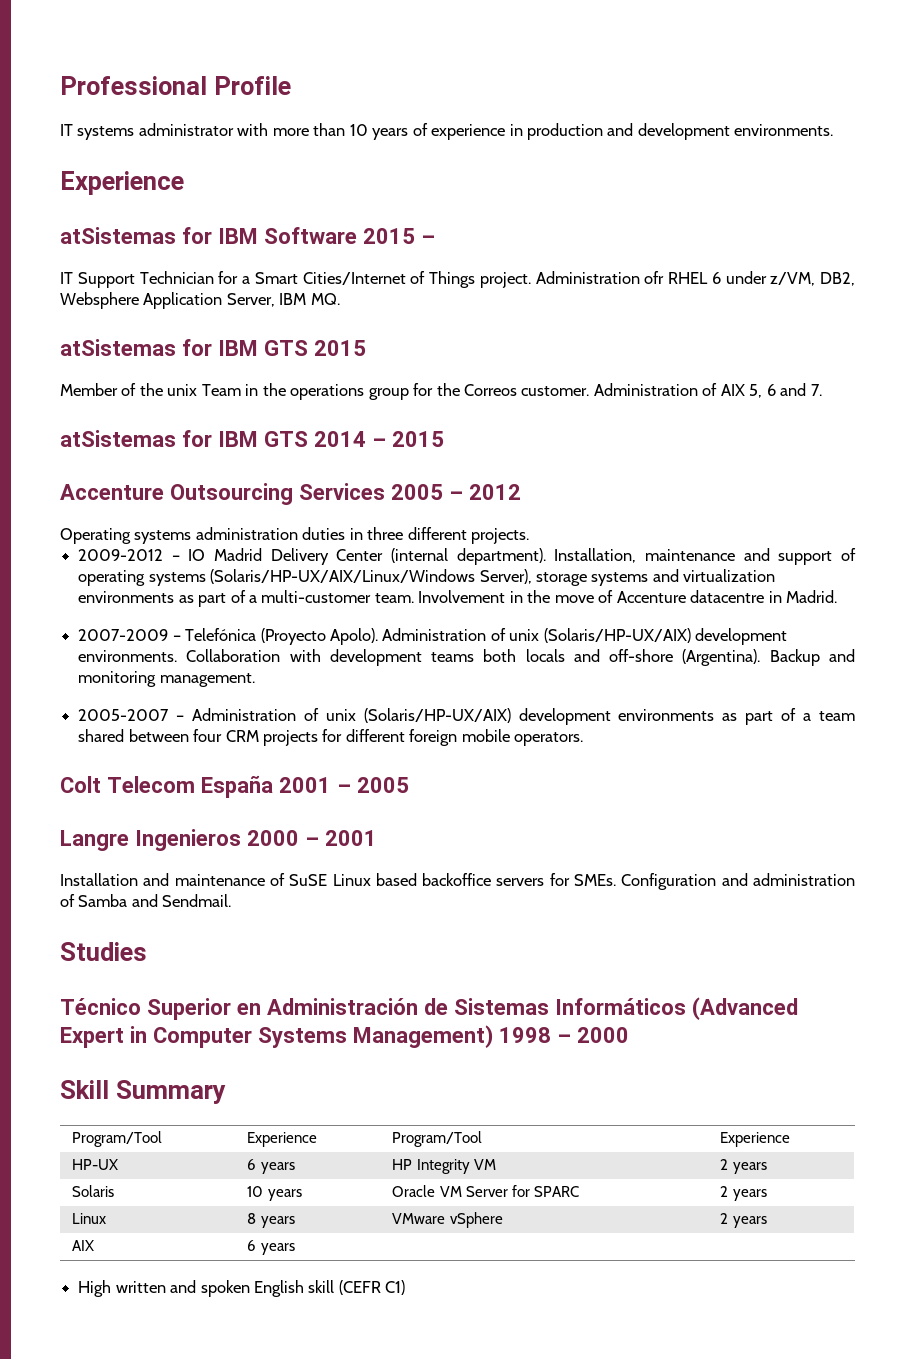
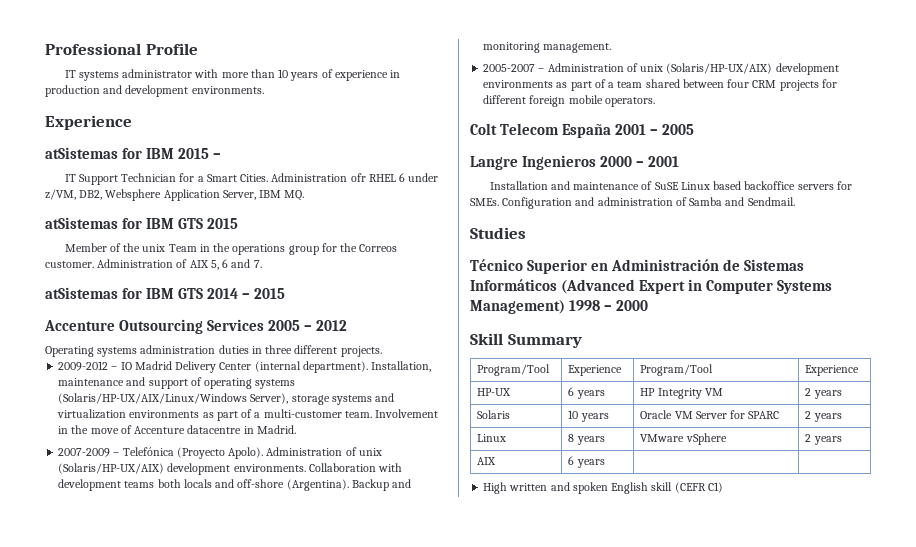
[263,227,357,244] Software -> (175, 153) none
[302,271,531,288] Cities/Internet of Things project. -> [240,174,269,182] Cities.

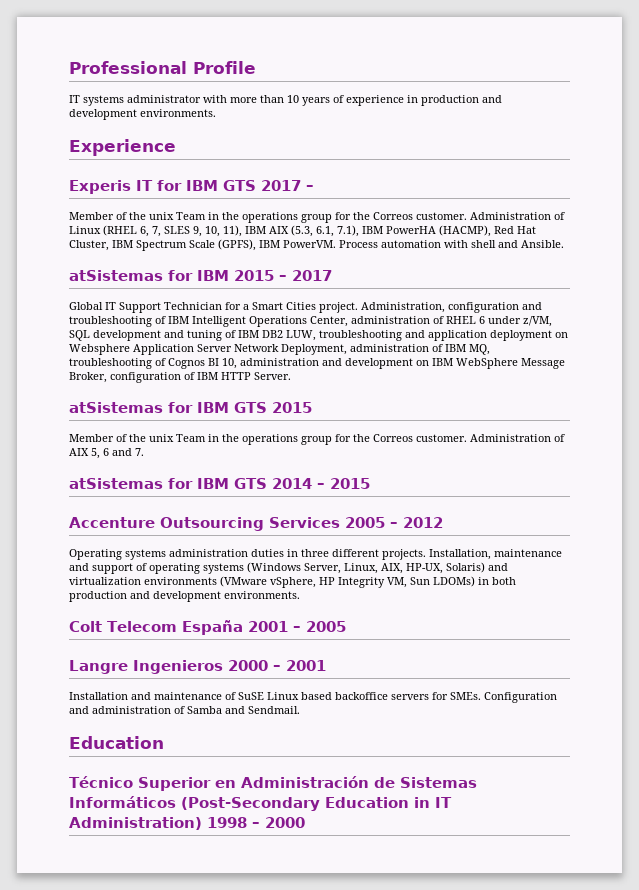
(132, 122) none -> [69,180,314,194] [69,212,565,223] [69,225,536,237] [69,239,564,251] // Experis IT for IBM GTS 2017 – // Member of the unix Team in the operations group for the Correos customer. Administration of Linux (RHEL 6, 7, SLES 9, 10, 11), IBM AIX (5.3, 6.1, 7.1), IBM PowerHA (HACMP), Red Hat Cluster, IBM Spectrum Scale (GPFS), IBM PowerVM. Process automation with shell and Ansible.
(222, 156) // -> [292,270,332,281] [69,302,103,310] 2017 // Global
[240,173,439,182] [45,189,305,201] Cities. Administration ofr RHEL 6 under z/VM, DB2, Websphere Application Server, IBM MQ. -> [286,302,542,313] [69,316,552,327] [69,330,568,341] [69,344,490,355] [69,358,565,369] [69,372,291,383] Cities project. Administration, configuration and troubleshooting of IBM Intelligent Operations Center, administration of RHEL 6 under z/VM, SQL development and tuning of IBM DB2 LUW, troubleshooting and application deployment on Websphere Application Server Network Deployment, administration of IBM MQ, troubleshooting of Cognos BI 10, administration and development on IBM WebSphere Message Broker, configuration of IBM HTTP Server.
[58,361,368,373] // 2009-2012 – IO Madrid Delivery Center (internal department). -> (426, 554) none
[58,393,395,405] [57,409,439,421] [58,425,296,434] [58,447,382,459] [58,463,403,475] [58,479,412,491] [483,42,612,53] [483,63,839,75] [483,79,837,91] [483,95,655,107] (Solaris/HP-UX/AIX/Linux/Windows Server), storage systems and virtualization environments as part of a multi-customer team. Involvement in the move of Accenture datacentre in Madrid. // 2007-2009 – Telefónica (Proyecto Apolo). Administration of unix (Solaris/HP-UX/AIX) development environments. Collaboration with development teams both locals and off-shore (Argentina). Backup and monitoring management. // 2005-2007 – Administration of unix (Solaris/HP-UX/AIX) development environments as part of a team shared between four CRM projects for different foreign mobile operators. -> [247,562,508,574] [69,576,516,588] [69,591,300,602] (Windows Server, Linux, AIX, HP-UX, Solaris) and virtualization environments (VMware vSphere, HP Integrity VM, Sun LDOMs) in both production and development environments.
[470,227,526,239] Studies -> [69,736,164,749] Education
[561,279,833,294] [470,300,649,314] [470,333,582,348] [477,364,551,376] [568,365,623,376] [640,364,714,376] [805,365,860,376] [477,388,512,396] [568,387,605,399] [640,388,723,399] [805,388,842,399] [477,410,511,419] [568,410,609,422] [640,410,780,419] [805,411,842,422] [477,434,507,442] [568,434,605,445] [640,433,727,445] [805,434,842,445] [477,457,497,465] [568,456,605,468] [483,482,723,494] (Advanced Expert in Computer Systems Management) 1998 – 2000 // Skill Summary // Program/Tool | Experience | Program/Tool | Experience // HP-UX | 6 years | HP Integrity VM | 2 years // Solaris | 10 years | Oracle VM Server for SPARC | 2 years // Linux | 8 years | VMware vSphere | 2 years // AIX | 6 years | | // High written and spoken English skill (CEFR C1) -> [181,797,452,811] [69,817,305,830] (Post-Secondary Education in IT Administration) 1998 – 2000

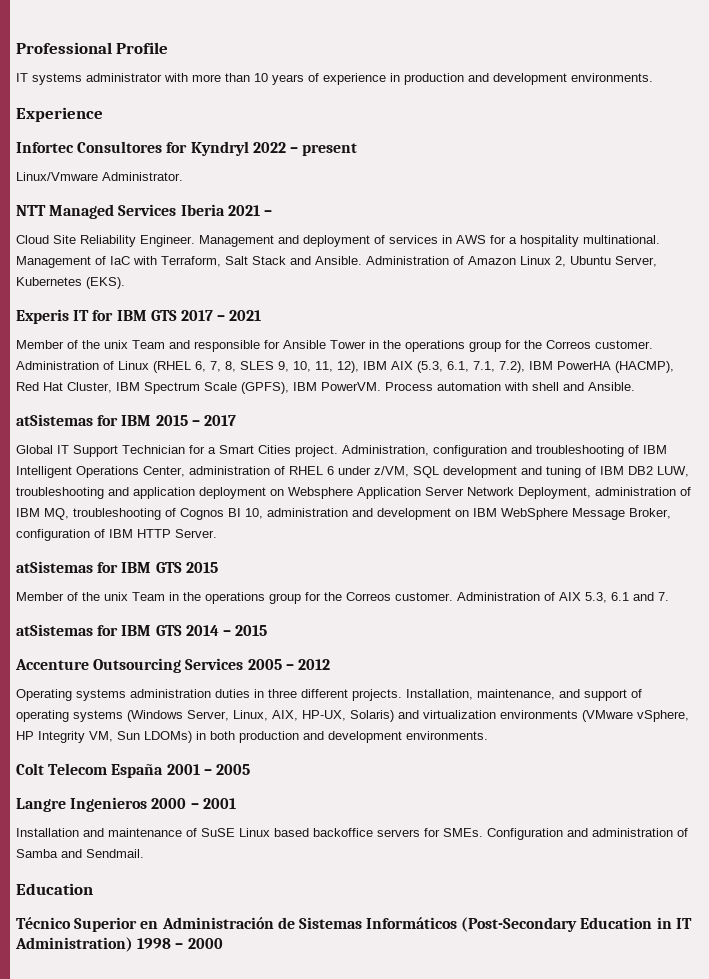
(176, 147) none -> [16,141,358,156] [16,172,183,181] [16,204,272,219] [16,235,660,247] [16,256,657,268] [16,277,125,289] // Infortec Consultores for Kyndryl 2022 – present // Linux/Vmware Administrator. // NTT Managed Services Iberia 2021 – // Cloud Site Reliability Engineer. Management and deployment of services in AWS for a hospitality multinational. Management of IaC with Terraform, Salt Stack and Ansible. Administration of Amazon Linux 2, Ubuntu Server, Kubernetes (EKS).
[69,212,206,220] // Member of the unix Team -> [229,310,262,321] [16,340,366,352] 2021 // Member of the unix Team and responsible for Ansible Tower
(161, 231) none -> [225,361,236,372] 8,
[223,225,242,237] 11), -> [315,361,359,373] 11, 12),
[337,225,359,237] 7.1), -> [473,361,525,373] 7.1, 7.2),
[91,448,109,459] 5, 6 -> [585,592,629,603] 5.3, 6.1
[494,549,562,557] maintenance -> [477,689,555,700] maintenance,

